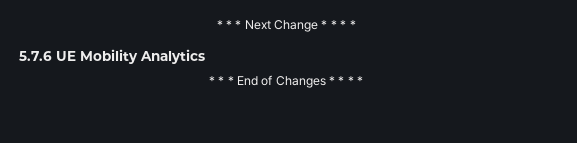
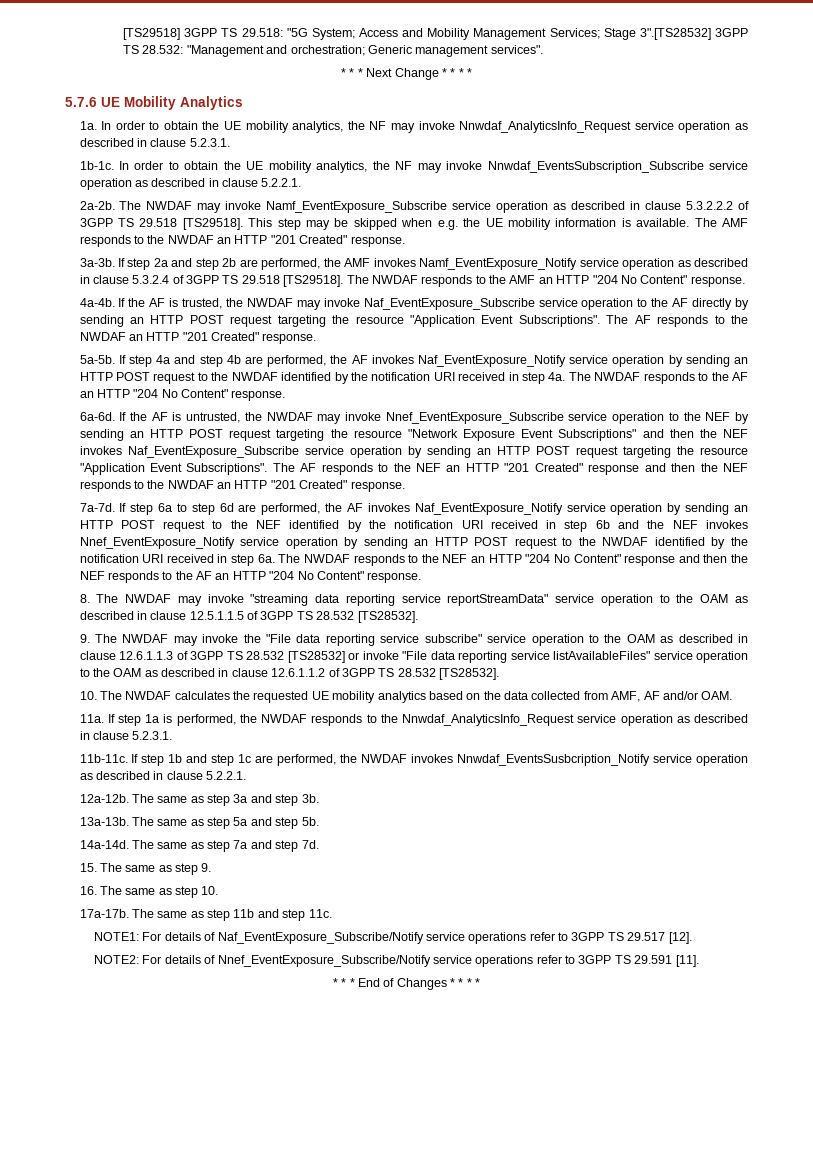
(216, 24) none -> [123,28,749,40] [123,45,543,57] [TS29518] 3GPP TS 29.518: "5G System; Access and Mobility Management Services; Stage 3".[TS28532] 3GPP TS 28.532: "Management and orchestration; Generic management services". //
(205, 56) none -> [79,121,748,133] [79,138,230,147] [79,161,748,173] [79,178,302,190] [79,201,749,213] [79,218,748,230] [79,235,405,247] [79,258,748,270] [79,275,745,287] [79,298,750,310] [79,315,749,327] [79,332,317,344] [79,355,748,367] [79,372,749,384] [79,389,286,401] [79,412,749,424] [79,429,749,441] [79,446,748,458] [79,463,748,475] [79,480,405,492] [79,503,748,515] [79,520,749,532] [79,537,748,549] [79,554,748,566] [79,571,422,583] [79,594,748,606] [79,611,418,623] [79,634,748,646] [79,651,748,663] [79,668,500,680] [79,691,733,703] [79,714,748,726] [79,731,173,740] [79,754,748,766] [79,771,247,780] [79,794,319,806] [79,817,319,829] [79,840,319,852] [79,863,212,875] [79,886,219,898] [79,909,332,921] [94,932,692,944] [94,955,699,967] // 1a. In order to obtain the UE mobility analytics, the NF may invoke Nnwdaf_AnalyticsInfo_Request service operation as described in clause 5.2.3.1. // 1b-1c. In order to obtain the UE mobility analytics, the NF may invoke Nnwdaf_EventsSubscription_Subscribe service operation as described in clause 5.2.2.1. // 2a-2b. The NWDAF may invoke Namf_EventExposure_Subscribe service operation as described in clause 5.3.2.2.2 of 3GPP TS 29.518 [TS29518]. This step may be skipped when e.g. the UE mobility information is available. The AMF responds to the NWDAF an HTTP "201 Created" response. // 3a-3b. If step 2a and step 2b are performed, the AMF invokes Namf_EventExposure_Notify service operation as described in clause 5.3.2.4 of 3GPP TS 29.518 [TS29518]. The NWDAF responds to the AMF an HTTP "204 No Content" response. // 4a-4b. If the AF is trusted, the NWDAF may invoke Naf_EventExposure_Subscribe service operation to the AF directly by sending an HTTP POST request targeting the resource "Application Event Subscriptions". The AF responds to the NWDAF an HTTP "201 Created" response. // 5a-5b. If step 4a and step 4b are performed, the AF invokes Naf_EventExposure_Notify service operation by sending an HTTP POST request to the NWDAF identified by the notification URI received in step 4a. The NWDAF responds to the AF an HTTP "204 No Content" response. // 6a-6d. If the AF is untrusted, the NWDAF may invoke Nnef_EventExposure_Subscribe service operation to the NEF by sending an HTTP POST request targeting the resource "Network Exposure Event Subscriptions" and then the NEF invokes Naf_EventExposure_Subscribe service operation by sending an HTTP POST request targeting the resource "Application Event Subscriptions". The AF responds to the NEF an HTTP "201 Created" response and then the NEF responds to the NWDAF an HTTP "201 Created" response. // 7a-7d. If step 6a to step 6d are performed, the AF invokes Naf_EventExposure_Notify service operation by sending an HTTP POST request to the NEF identified by the notification URI received in step 6b and the NEF invokes Nnef_EventExposure_Notify service operation by sending an HTTP POST request to the NWDAF identified by the notification URI received in step 6a. The NWDAF responds to the NEF an HTTP "204 No Content" response and then the NEF responds to the AF an HTTP "204 No Content" response. // 8. The NWDAF may invoke "streaming data reporting service reportStreamData" service operation to the OAM as described in clause 12.5.1.1.5 of 3GPP TS 28.532 [TS28532]. // 9. The NWDAF may invoke the "File data reporting service subscribe" service operation to the OAM as described in clause 12.6.1.1.3 of 3GPP TS 28.532 [TS28532] or invoke "File data reporting service listAvailableFiles" service operation to the OAM as described in clause 12.6.1.1.2 of 3GPP TS 28.532 [TS28532]. // 10. The NWDAF calculates the requested UE mobility analytics based on the data collected from AMF, AF and/or OAM. // 11a. If step 1a is performed, the NWDAF responds to the Nnwdaf_AnalyticsInfo_Request service operation as described in clause 5.2.3.1. // 11b-11c. If step 1b and step 1c are performed, the NWDAF invokes Nnwdaf_EventsSusbcription_Notify service operation as described in clause 5.2.2.1. // 12a-12b. The same as step 3a and step 3b. // 13a-13b. The same as step 5a and step 5b. // 14a-14d. The same as step 7a and step 7d. // 15. The same as step 9. // 16. The same as step 10. // 17a-17b. The same as step 11b and step 11c. // NOTE1: For details of Naf_EventExposure_Subscribe/Notify service operations refer to 3GPP TS 29.517 [12]. // NOTE2: For details of Nnef_EventExposure_Subscribe/Notify service operations refer to 3GPP TS 29.591 [11].

